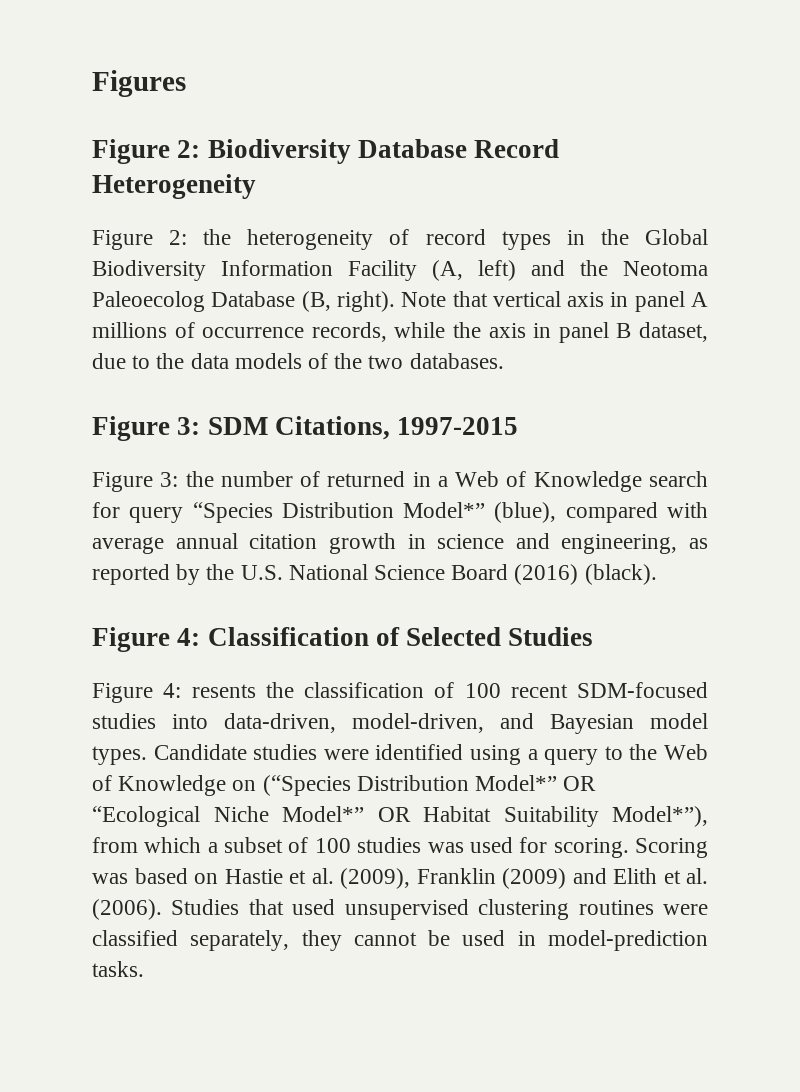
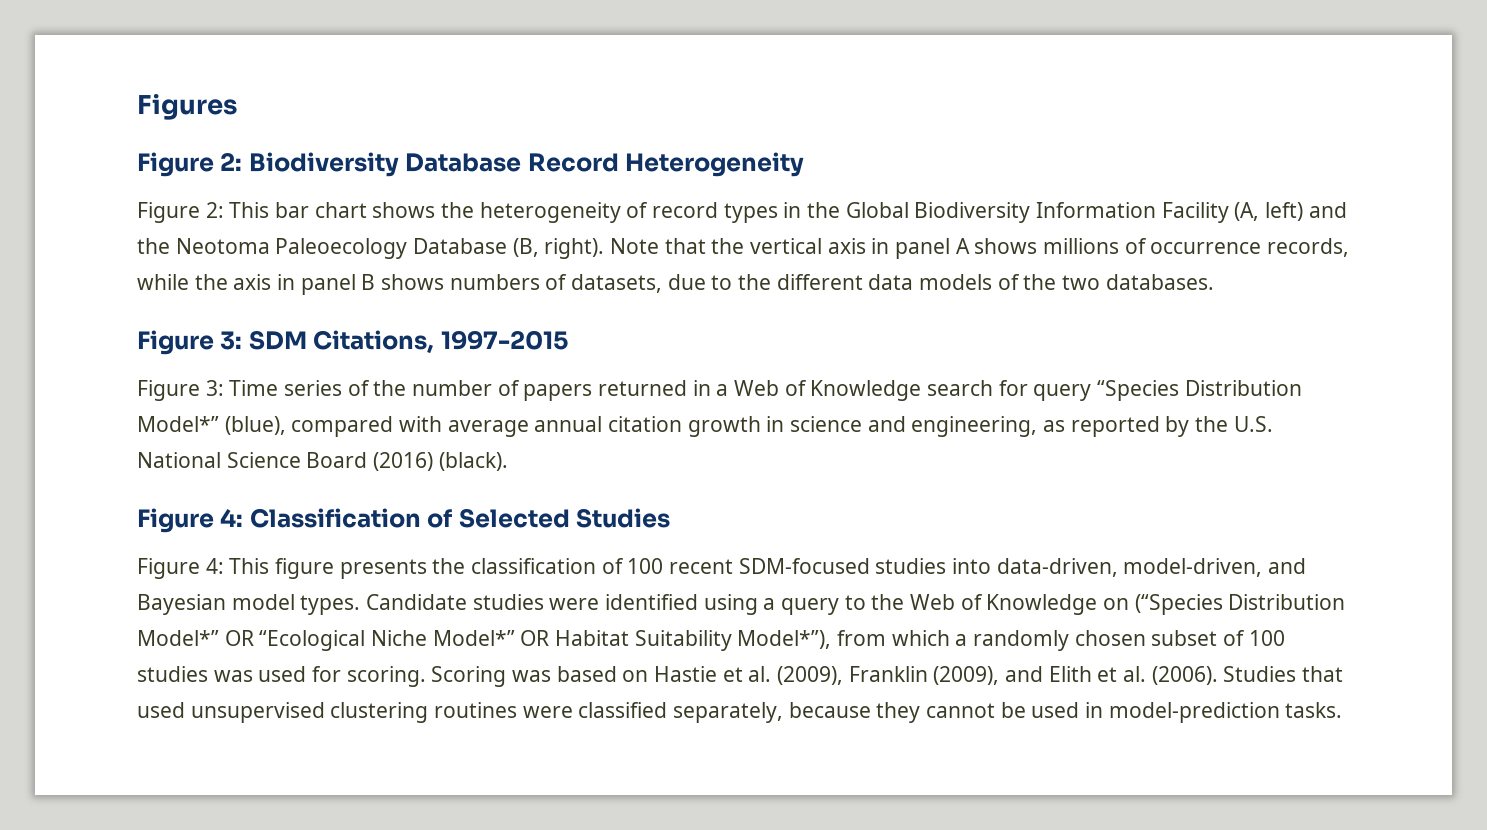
(188, 237) none -> [229,202,436,218] This bar chart shows
[92,291,205,312] Paleoecolog -> [275,238,408,259] Paleoecology
(488, 299) none -> [711,238,745,254] the
(708, 299) none -> [974,238,1038,254] shows
[639,322,709,342] dataset, -> [381,274,663,293] shows numbers of datasets,
(185, 361) none -> [776,274,863,290] different
(179, 479) none -> [229,380,370,396] Time series of
(321, 479) none -> [523,384,593,401] papers
[191,684,256,698] resents -> [229,558,427,579] This figure presents
(218, 847) none -> [973,630,1146,651] randomly chosen
[502,868,566,889] (2009) -> [933,666,1000,685] (2009),
(290, 940) none -> [788,702,871,718] because

